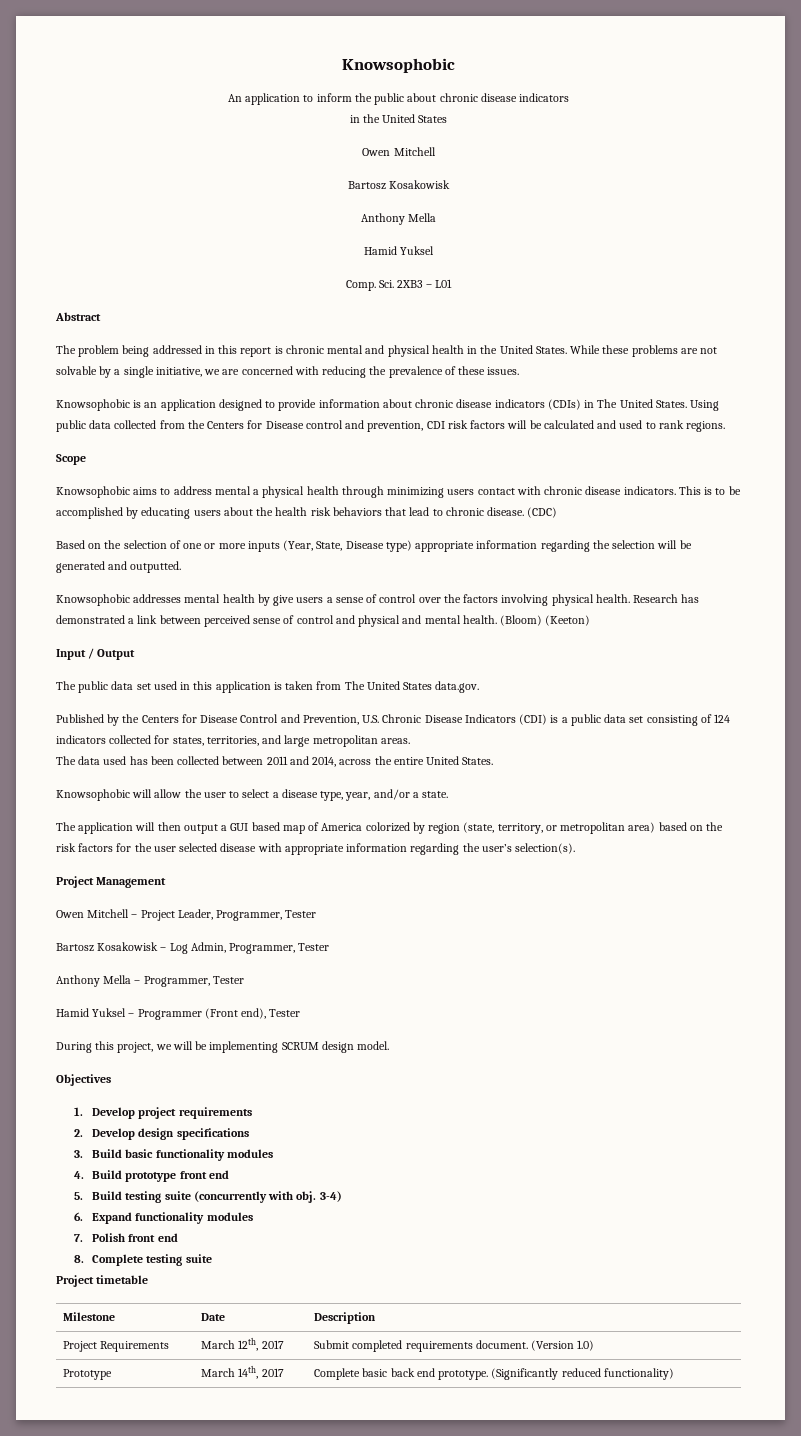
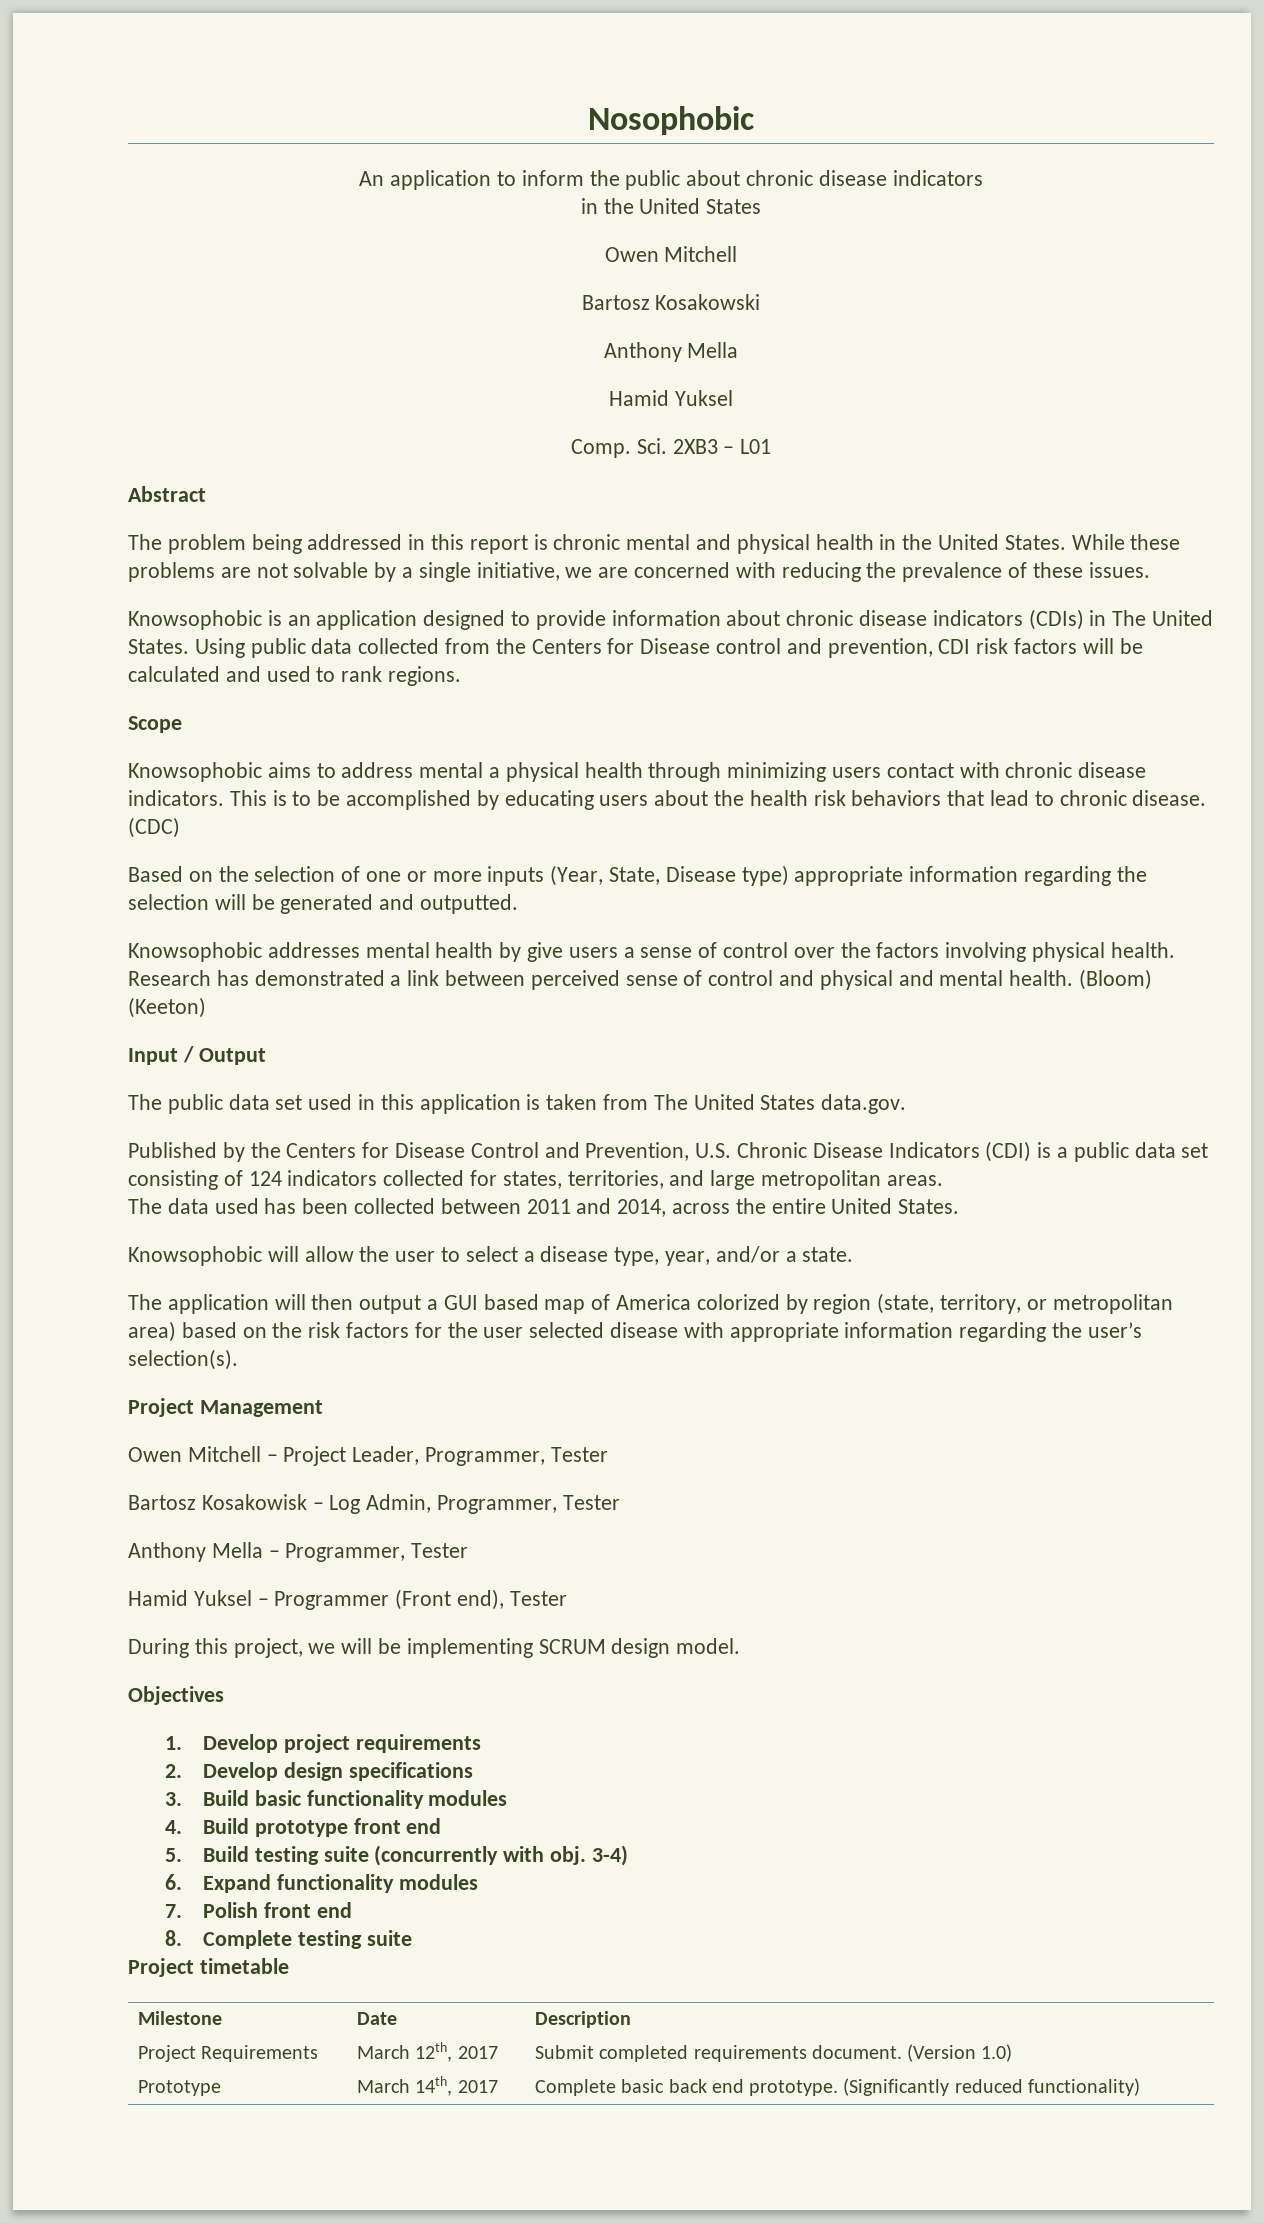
[342,58,455,73] Knowsophobic -> [588,106,754,135] Nosophobic
[389,180,451,189] Kosakowisk -> [655,294,761,310] Kosakowski

